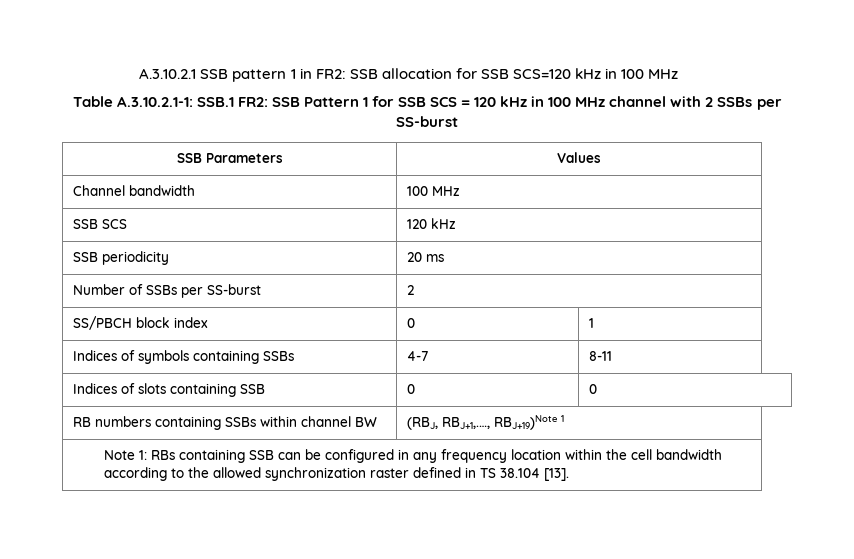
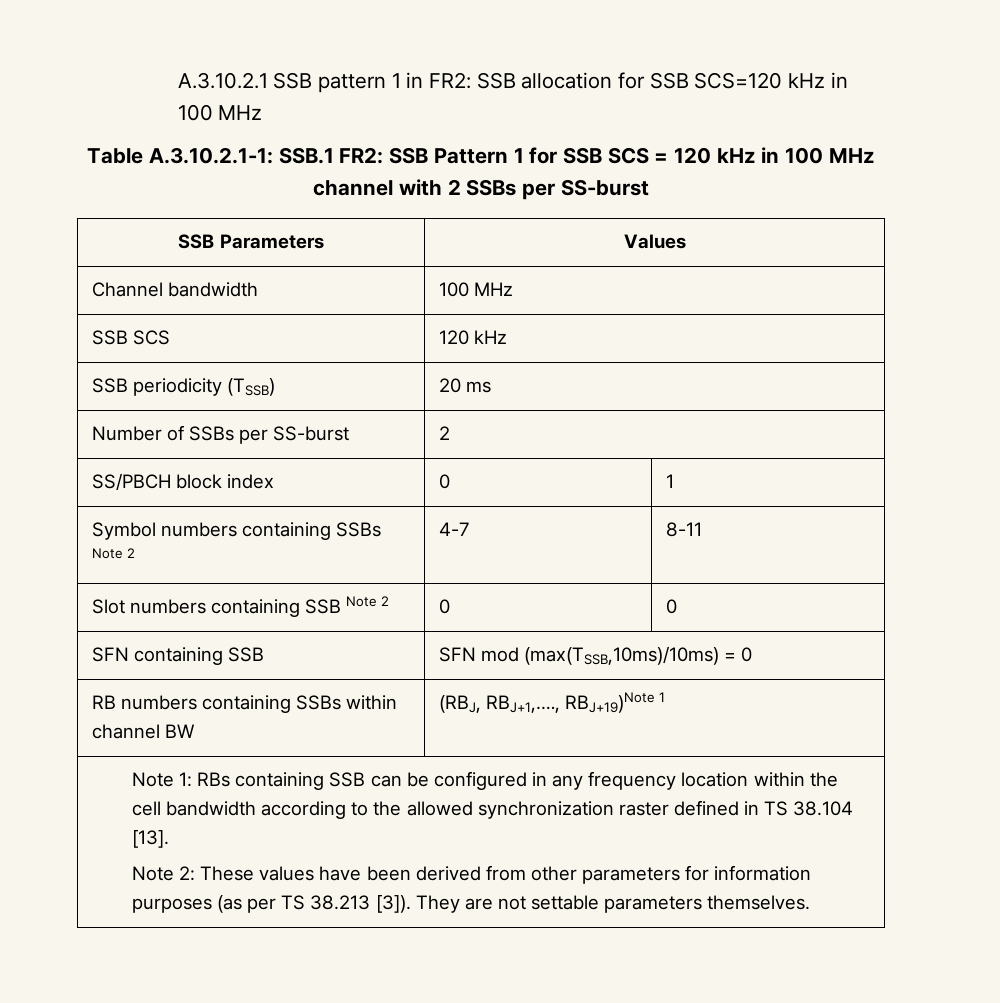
(169, 258) none -> [226,378,275,396] (TSSB)
[72,350,294,364] Indices of symbols containing SSBs -> [91,522,382,540] [91,548,135,559] Symbol numbers containing SSBs Note 2
[72,383,265,397] [406,384,415,394] Indices of slots containing SSB | 0 | -> [91,596,390,617] [438,599,450,614] [665,599,677,614] [91,647,264,665] [438,646,737,665] Slot numbers containing SSB Note 2 | 0 | 0 // SFN containing SSB | SFN mod (max(TSSB,10ms)/10ms) =
(569, 474) none -> [131,865,812,884] [131,895,811,913] // Note 2: These values have been derived from other parameters for information purposes (as per TS 38.213 [3]). They are not settable parameters themselves.

